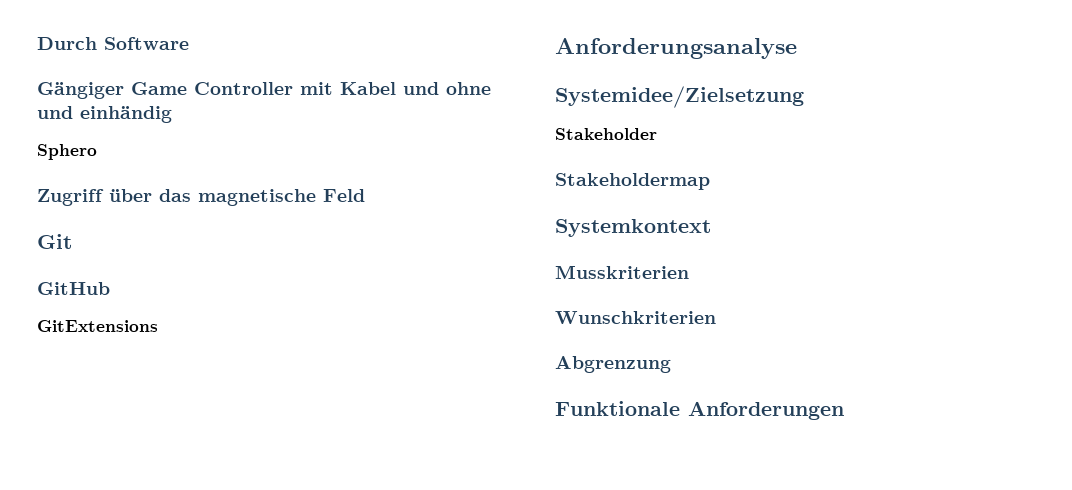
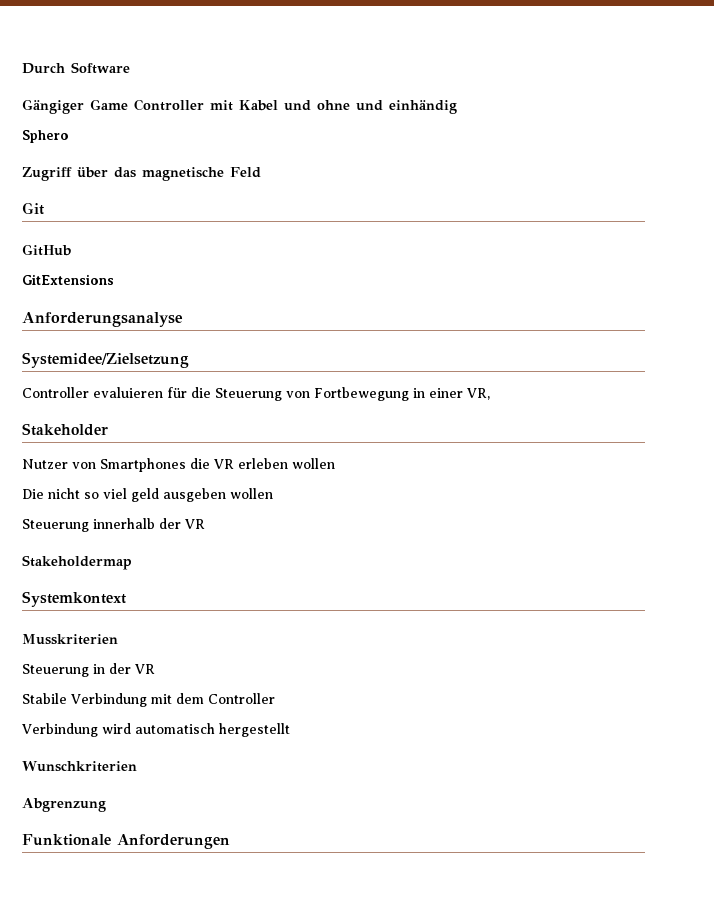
[555,128,657,140] [555,173,710,190] [555,219,711,237] [555,265,689,279] Stakeholder // Stakeholdermap // Systemkontext // Musskriterien -> [22,387,490,401] [22,423,108,436] [22,458,335,472] [22,488,273,502] [22,518,205,532] [22,555,132,570] [22,591,126,607] [22,634,118,645] [22,663,155,677] [22,693,275,707] [22,723,290,737] Controller evaluieren für die Steuerung von Fortbewegung in einer VR, // Stakeholder // Nutzer von Smartphones die VR erleben wollen // Die nicht so viel geld ausgeben wollen // Steuerung innerhalb der VR // Stakeholdermap // Systemkontext // Musskriterien // Steuerung in der VR // Stabile Verbindung mit dem Controller // Verbindung wird automatisch hergestellt

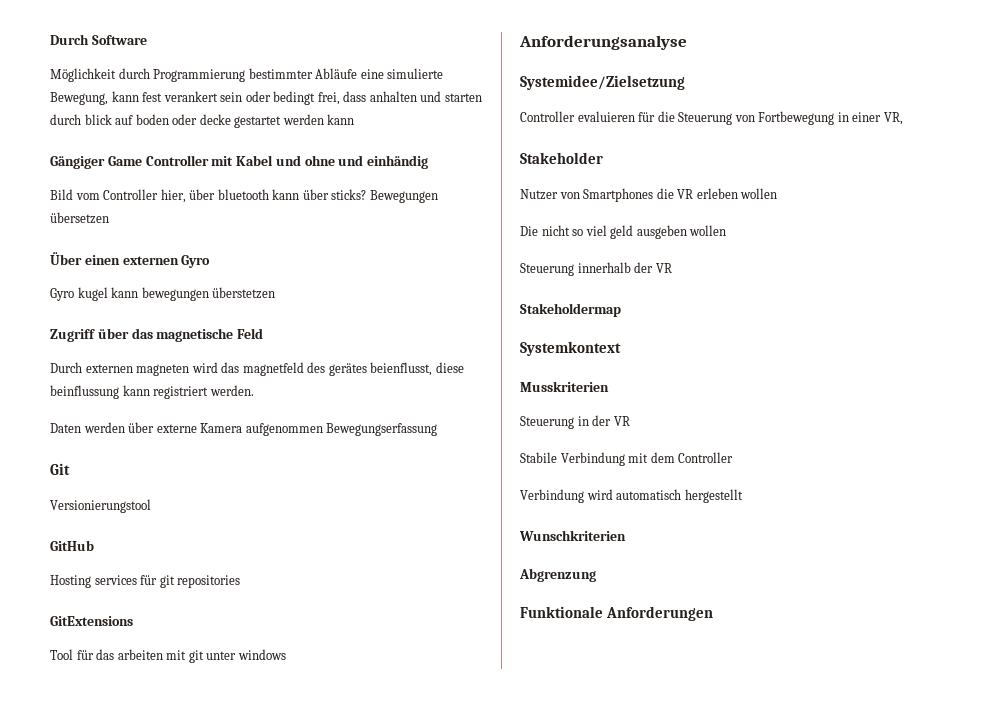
(130, 68) none -> [50,68,444,82] [50,91,482,105] [50,114,355,128] // Möglichkeit durch Programmierung bestimmter Abläufe eine simulierte Bewegung, kann fest verankert sein oder bedingt frei, dass anhalten und starten durch blick auf boden oder decke gestartet werden kann
[22,130,69,143] Sphero -> [50,189,438,203] [50,212,109,224] [50,252,211,268] [50,287,276,301] Bild vom Controller hier, über bluetooth kann über sticks? Bewegungen übersetzen // Über einen externen Gyro // Gyro kugel kann bewegungen überstetzen
(261, 172) none -> [50,362,464,376] [50,385,254,399] [50,422,438,436] // Durch externen magneten wird das magnetfeld des gerätes beienflusst, diese beinflussung kann registriert werden. // Daten werden über externe Kamera aufgenommen Bewegungserfassung
(44, 208) none -> [50,499,151,513] // Versionierungstool
[22,274,114,285] GitExtensions -> [50,575,241,588] [50,616,133,626] [50,649,286,663] Hosting services für git repositories // GitExtensions // Tool für das arbeiten mit git unter windows

